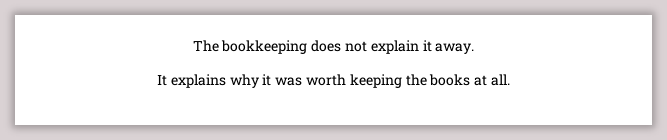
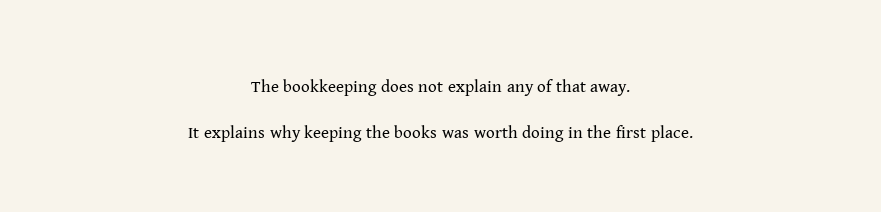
[422,40,432,52] it -> [506,79,586,96] any of that
[262,74,510,88] it was worth keeping the books at all. -> [304,125,693,142] keeping the books was worth doing in the first place.

